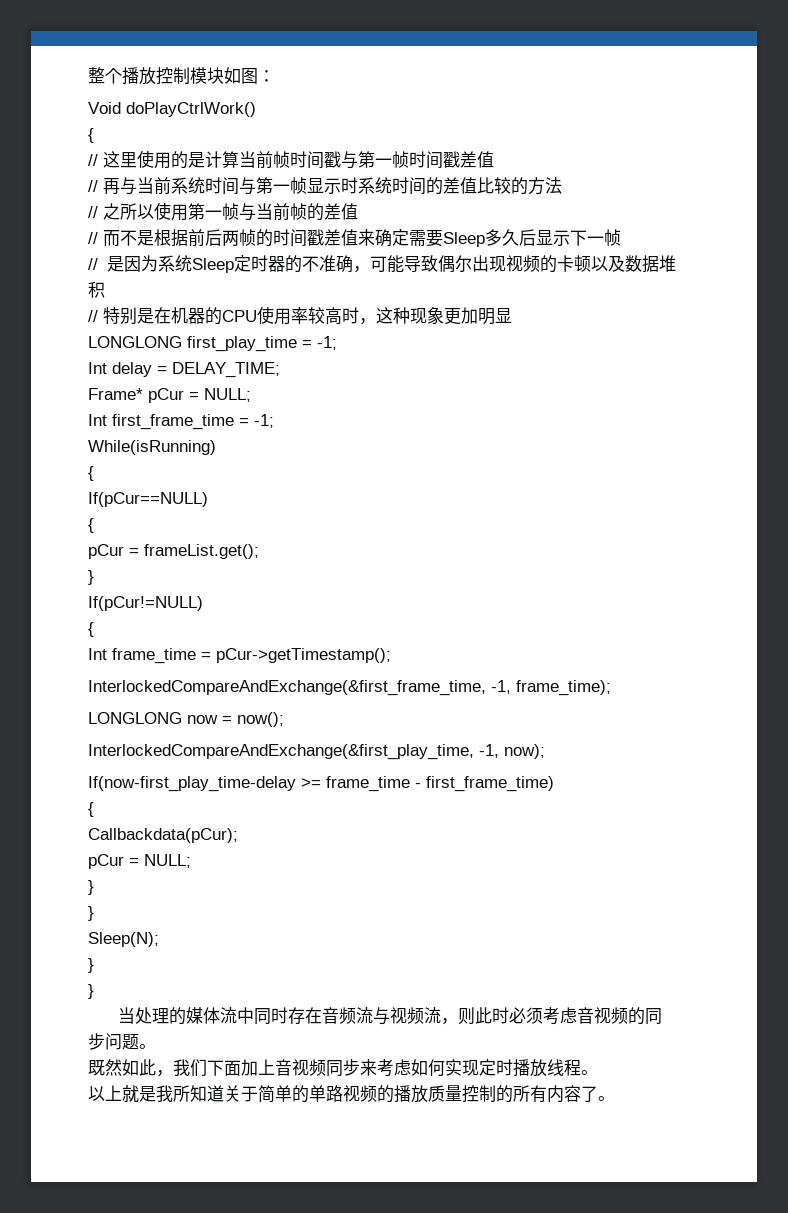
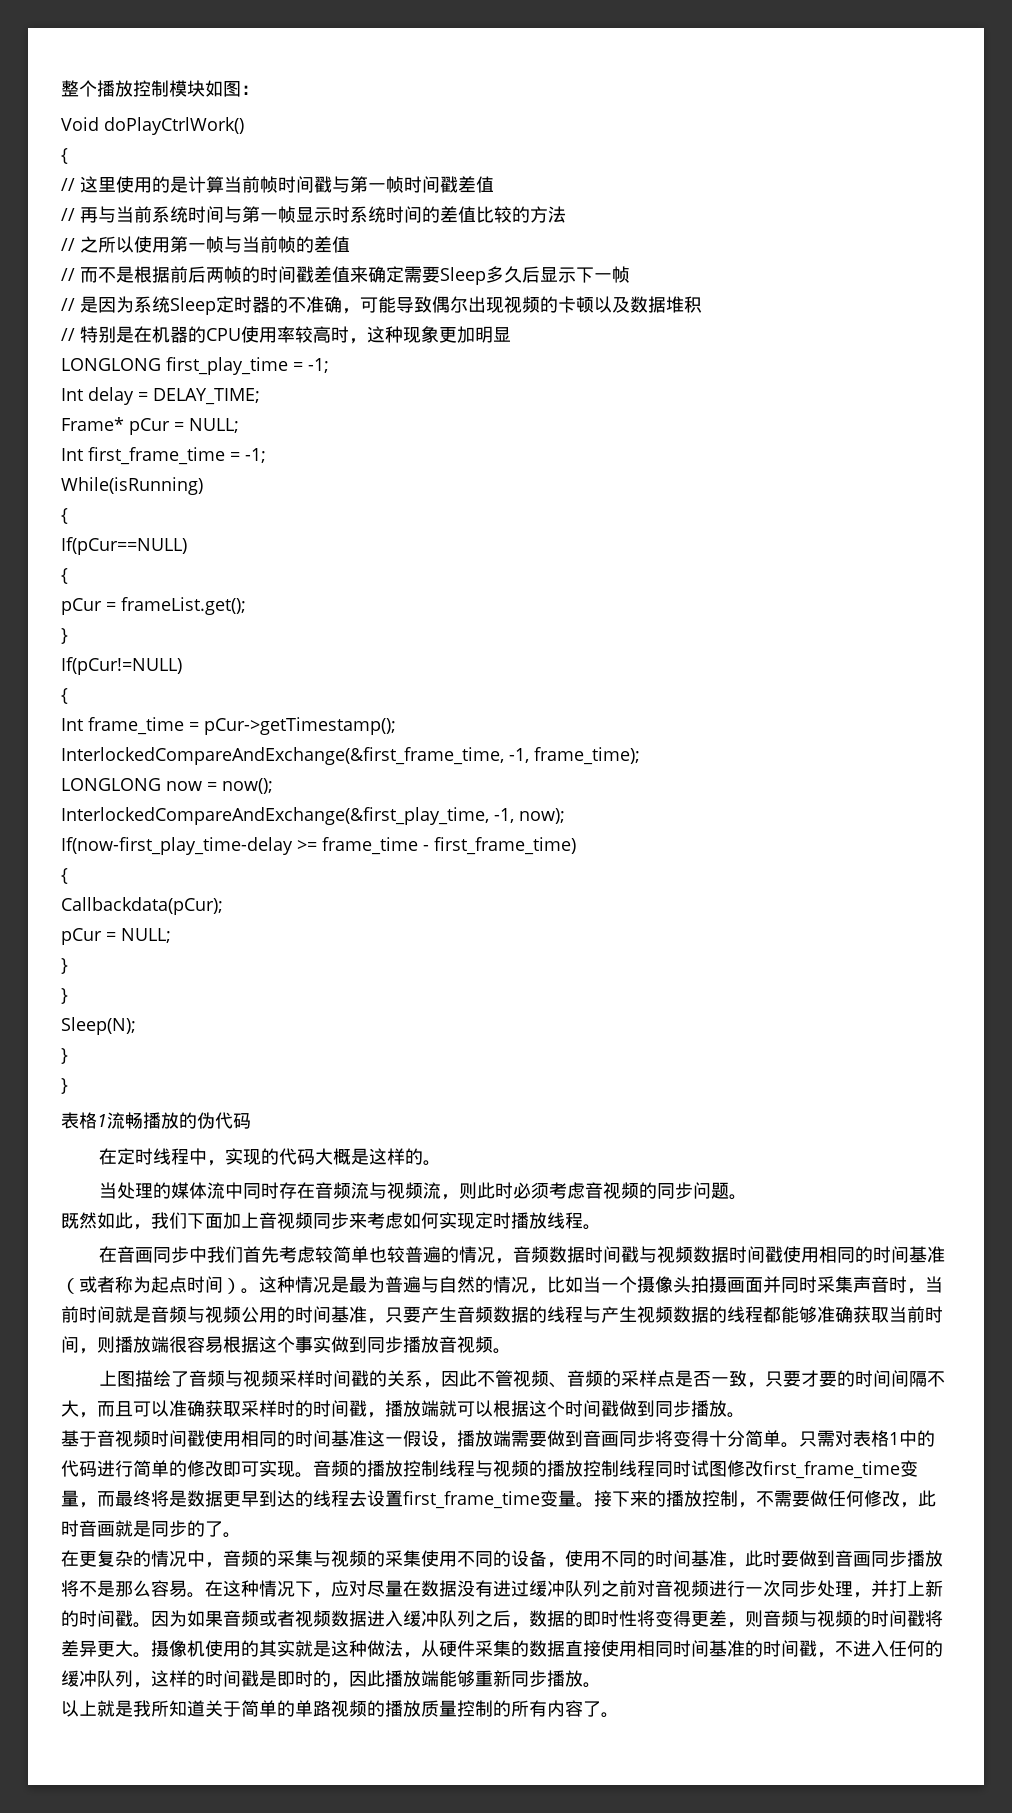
(94, 991) none -> [61,1112,251,1129] [98,1148,441,1166] // 表格1流畅播放的伪代码 // 在定时线程中，实现的代码大概是这样的。
(598, 1072) none -> [98,1246,945,1264] [61,1276,943,1294] [61,1306,943,1324] [61,1336,511,1354] [98,1370,945,1388] [61,1400,745,1418] [61,1430,935,1448] [61,1460,918,1479] [61,1490,936,1509] [61,1520,241,1538] [61,1550,943,1568] [61,1580,943,1598] [61,1610,943,1628] [61,1640,943,1658] [61,1670,601,1688] // 在音画同步中我们首先考虑较简单也较普遍的情况，音频数据时间戳与视频数据时间戳使用相同的时间基准（或者称为起点时间）。这种情况是最为普遍与自然的情况，比如当一个摄像头拍摄画面并同时采集声音时，当前时间就是音频与视频公用的时间基准，只要产生音频数据的线程与产生视频数据的线程都能够准确获取当前时间，则播放端很容易根据这个事实做到同步播放音视频。 // 上图描绘了音频与视频采样时间戳的关系，因此不管视频、音频的采样点是否一致，只要才要的时间间隔不大，而且可以准确获取采样时的时间戳，播放端就可以根据这个时间戳做到同步播放。 // 基于音视频时间戳使用相同的时间基准这一假设，播放端需要做到音画同步将变得十分简单。只需对表格1中的代码进行简单的修改即可实现。音频的播放控制线程与视频的播放控制线程同时试图修改first_frame_time变量，而最终将是数据更早到达的线程去设置first_frame_time变量。接下来的播放控制，不需要做任何修改，此时音画就是同步的了。 // 在更复杂的情况中，音频的采集与视频的采集使用不同的设备，使用不同的时间基准，此时要做到音画同步播放将不是那么容易。在这种情况下，应对尽量在数据没有进过缓冲队列之前对音视频进行一次同步处理，并打上新的时间戳。因为如果音频或者视频数据进入缓冲队列之后，数据的即时性将变得更差，则音频与视频的时间戳将差异更大。摄像机使用的其实就是这种做法，从硬件采集的数据直接使用相同时间基准的时间戳，不进入任何的缓冲队列，这样的时间戳是即时的，因此播放端能够重新同步播放。

